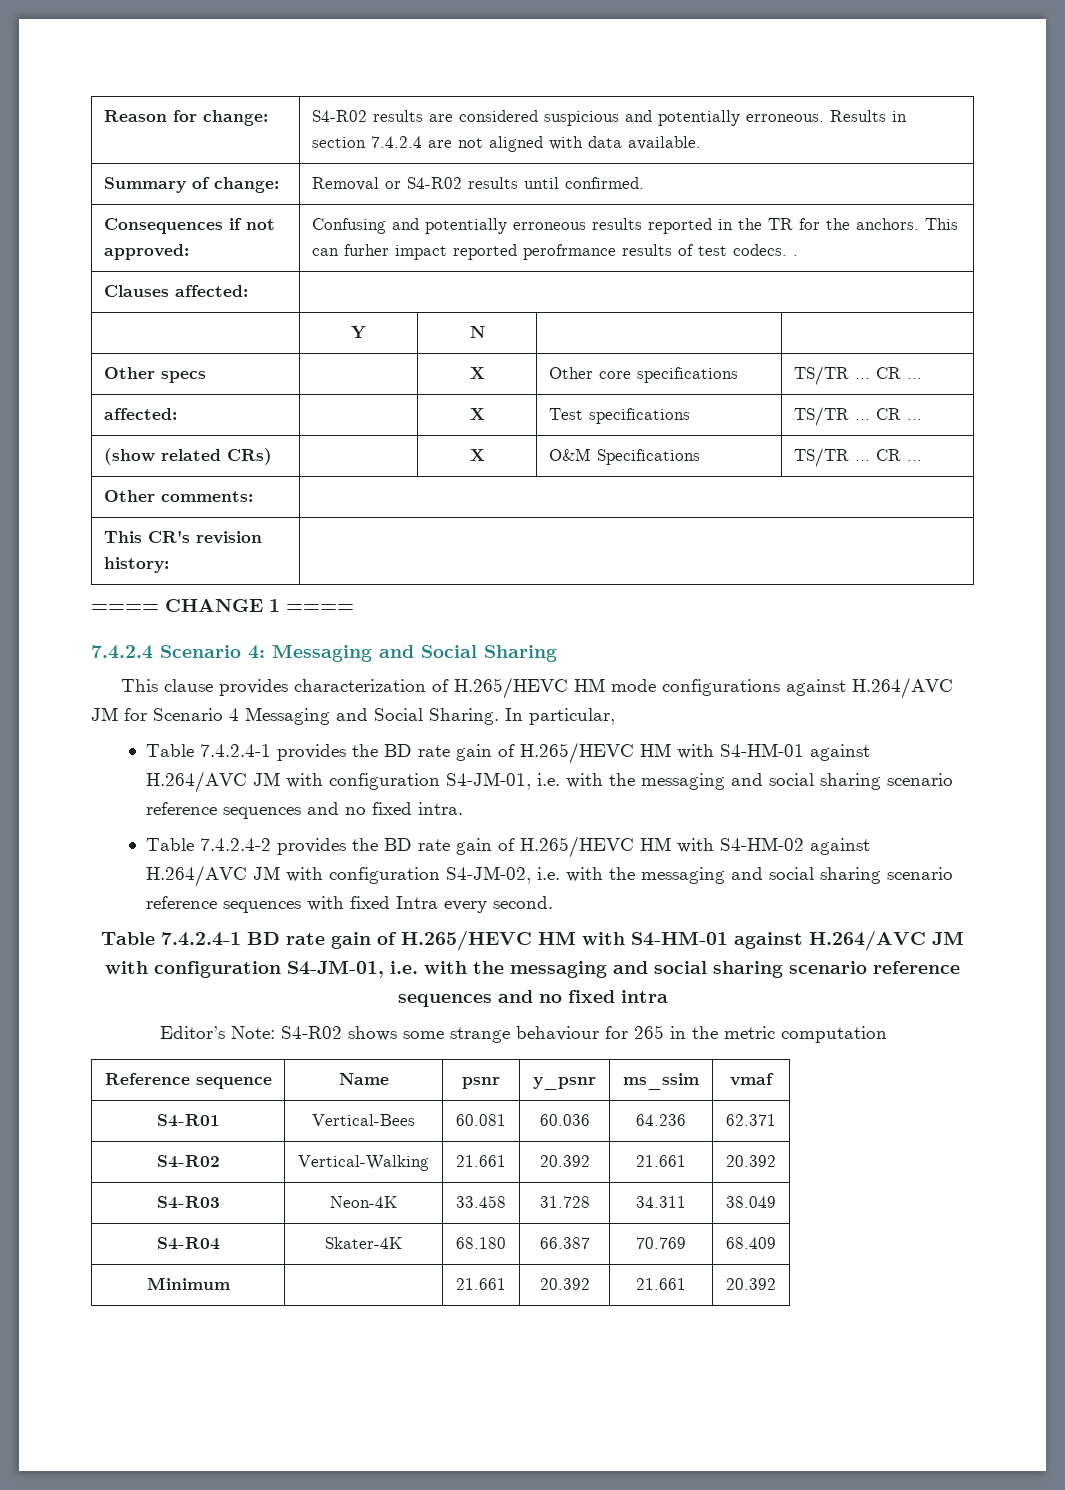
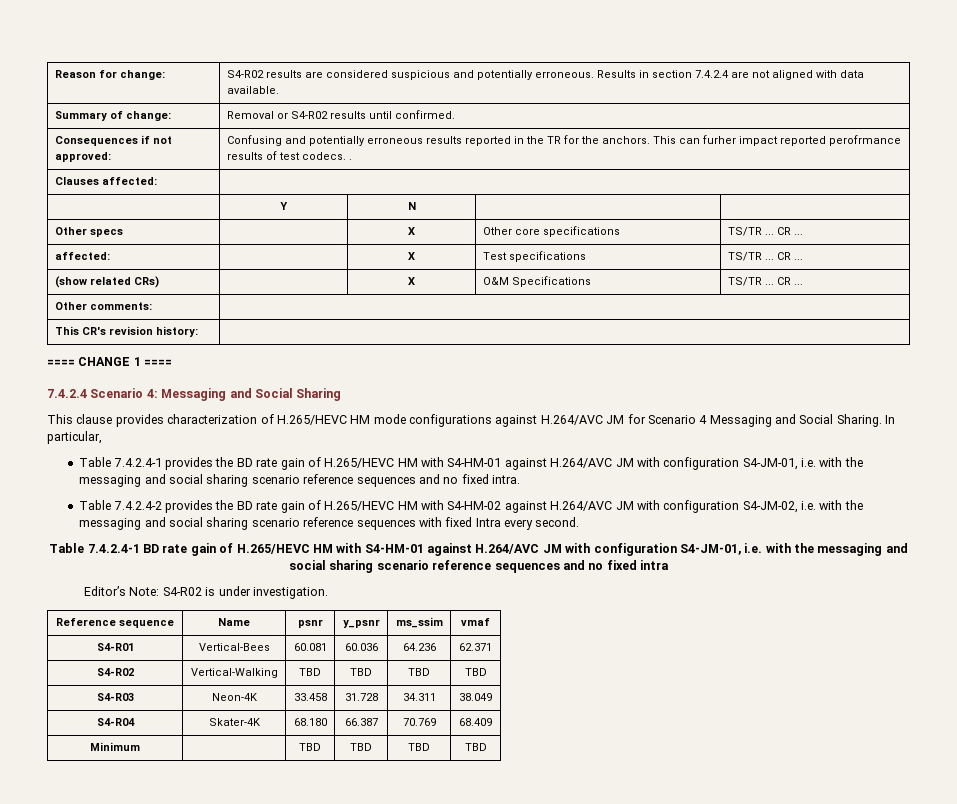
[347,1025,887,1043] shows some strange behaviour for 265 in the metric computation -> [205,586,328,599] is under investigation.
[456,1155,506,1167] [539,1155,590,1167] [636,1155,686,1167] [726,1155,776,1167] 21.661 | 20.392 | 21.661 | 20.392 -> [299,668,321,676] [350,668,373,676] [408,668,431,676] [464,668,487,676] TBD | TBD | TBD | TBD
[456,1278,506,1290] [539,1278,590,1290] [636,1278,686,1290] [726,1278,776,1290] 21.661 | 20.392 | 21.661 | 20.392 -> [299,743,321,751] [350,743,373,751] [408,743,431,751] [464,743,487,751] TBD | TBD | TBD | TBD

